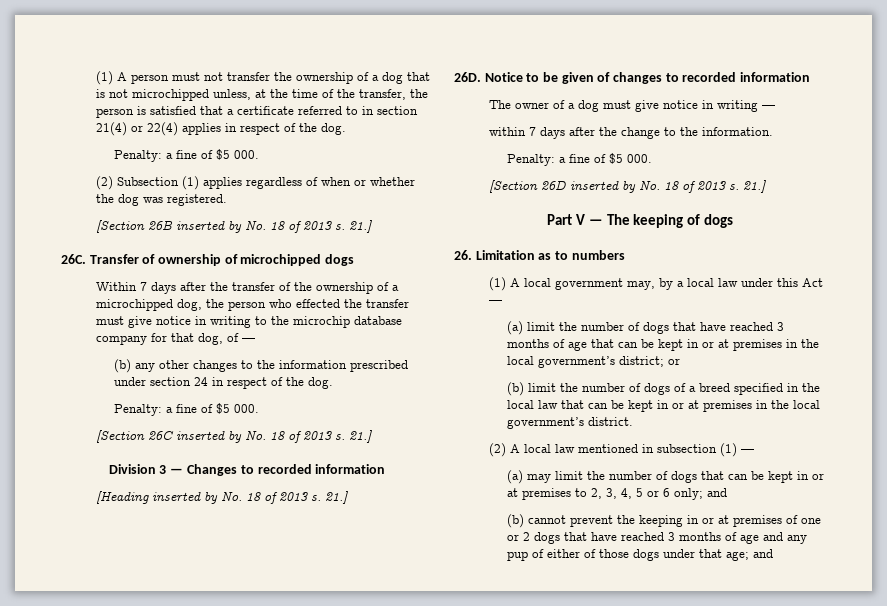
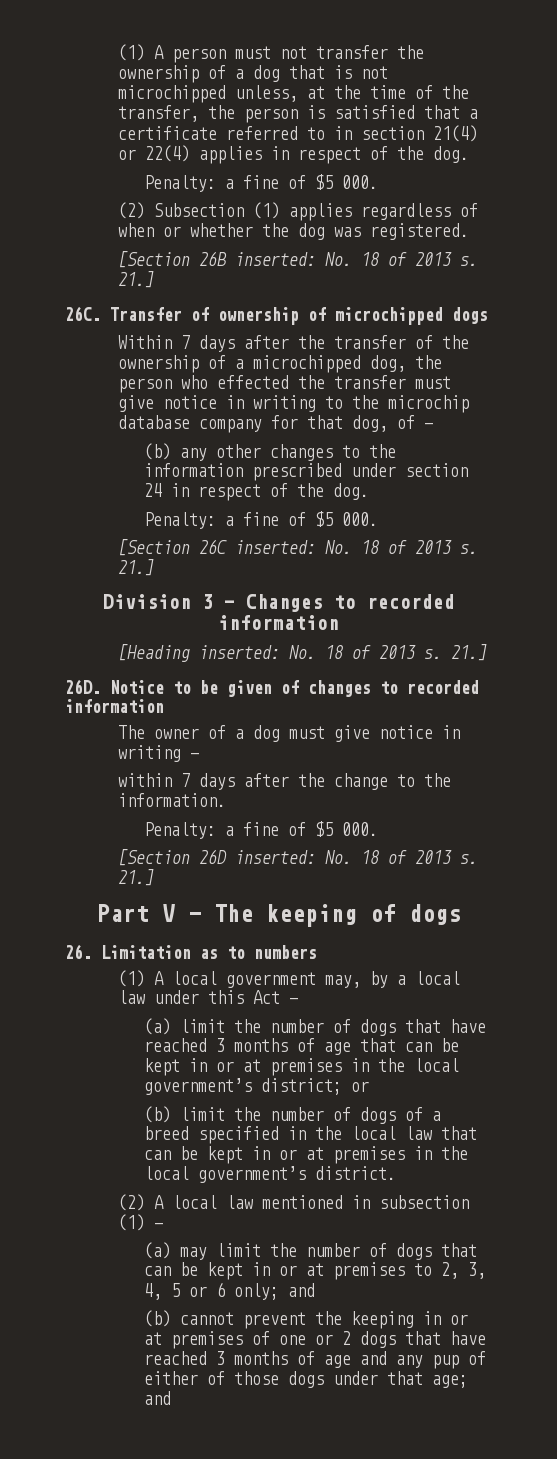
[176,221,243,233] inserted by -> [234,252,316,266] inserted:
[176,431,243,443] inserted by -> [234,540,316,554] inserted:
[152,492,219,504] inserted by -> [198,645,280,659] inserted:
[570,181,637,193] inserted by -> [234,850,316,864] inserted:

